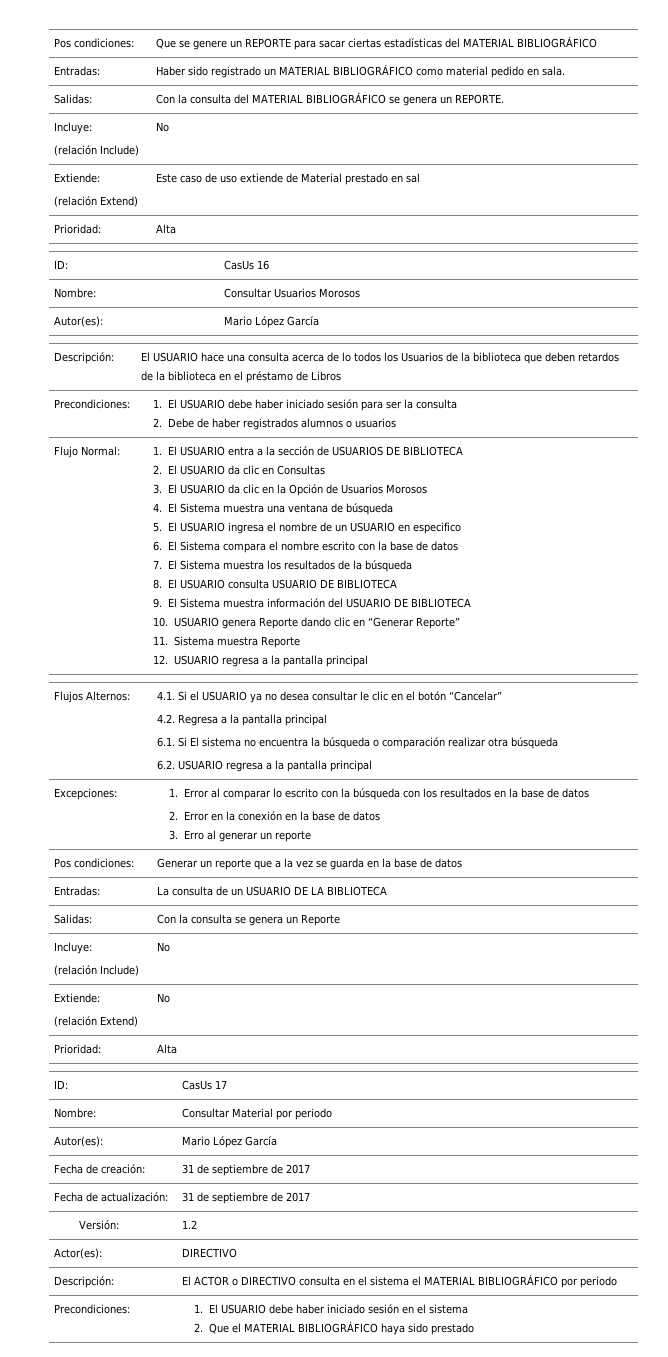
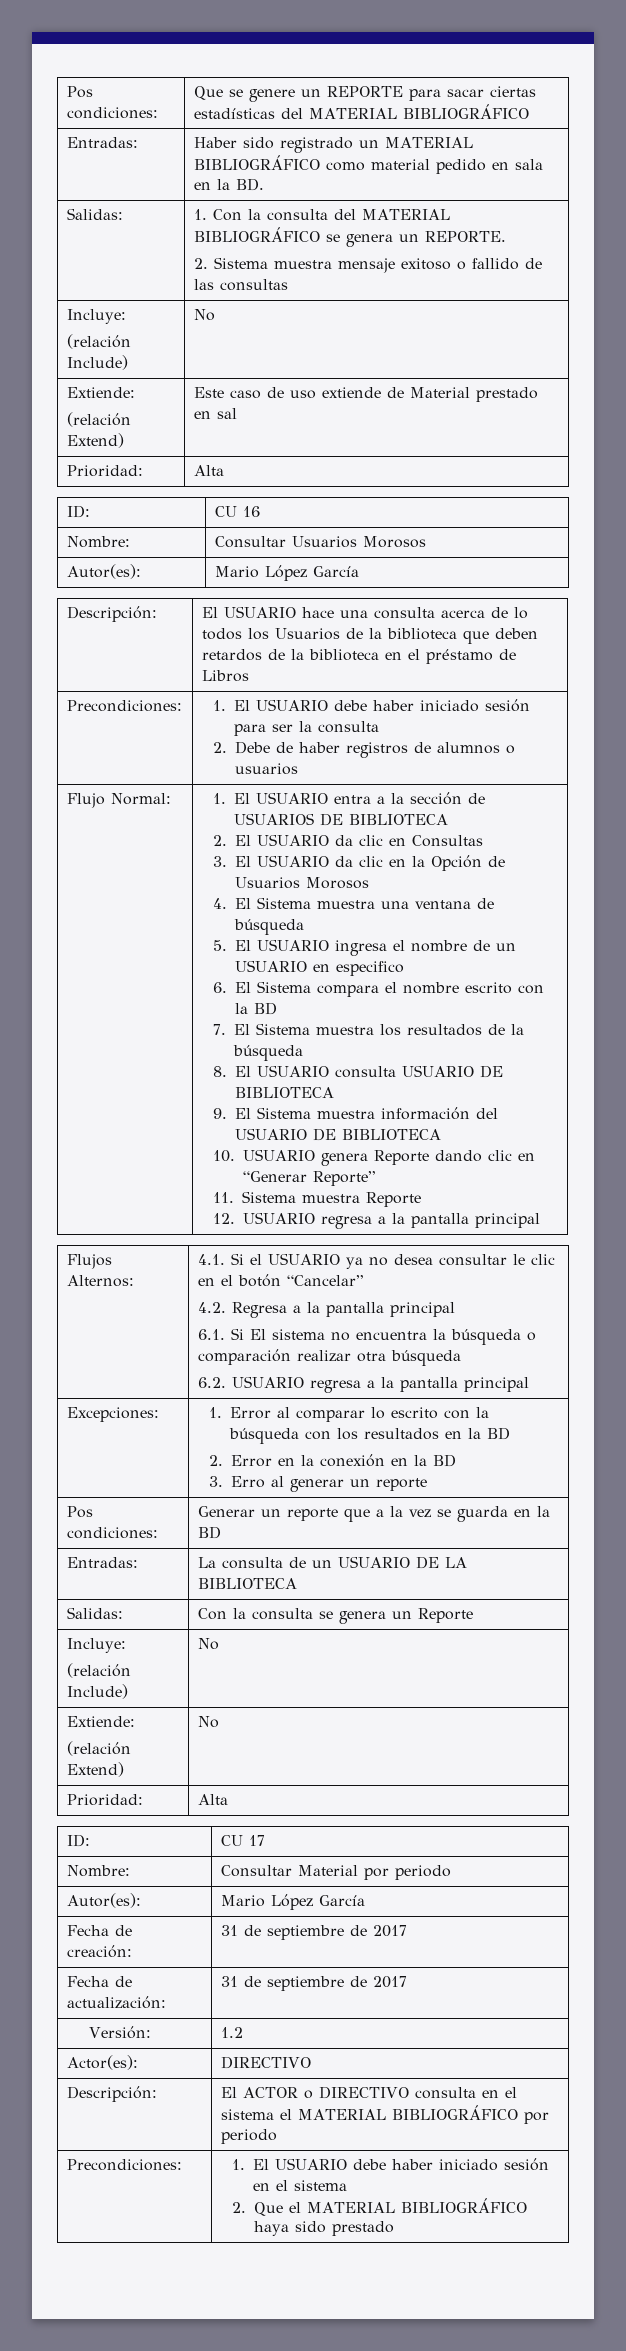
[542,66,566,76] [54,94,93,104] sala. // Salidas: | -> [514,159,543,170] [193,178,264,191] [66,208,123,220] [193,209,207,220] sala en la BD. // Salidas: | 1.
(505, 99) none -> [193,257,542,273] [193,279,288,291] // 2. Sistema muestra mensaje exitoso o fallido de las consultas
[224,260,255,270] CasUs -> [214,506,237,517] CU
[242,418,298,430] registrados -> [346,742,432,758] registros de
[389,541,458,551] base de datos -> [254,1002,278,1015] BD
[520,788,589,798] base de datos -> [487,1427,511,1440] BD
[311,811,380,821] base de datos -> [433,1454,457,1467] BD
[394,858,463,868] base de datos -> [197,1526,221,1539] BD
[182,1080,213,1090] CasUs -> [220,1835,243,1846] CU

